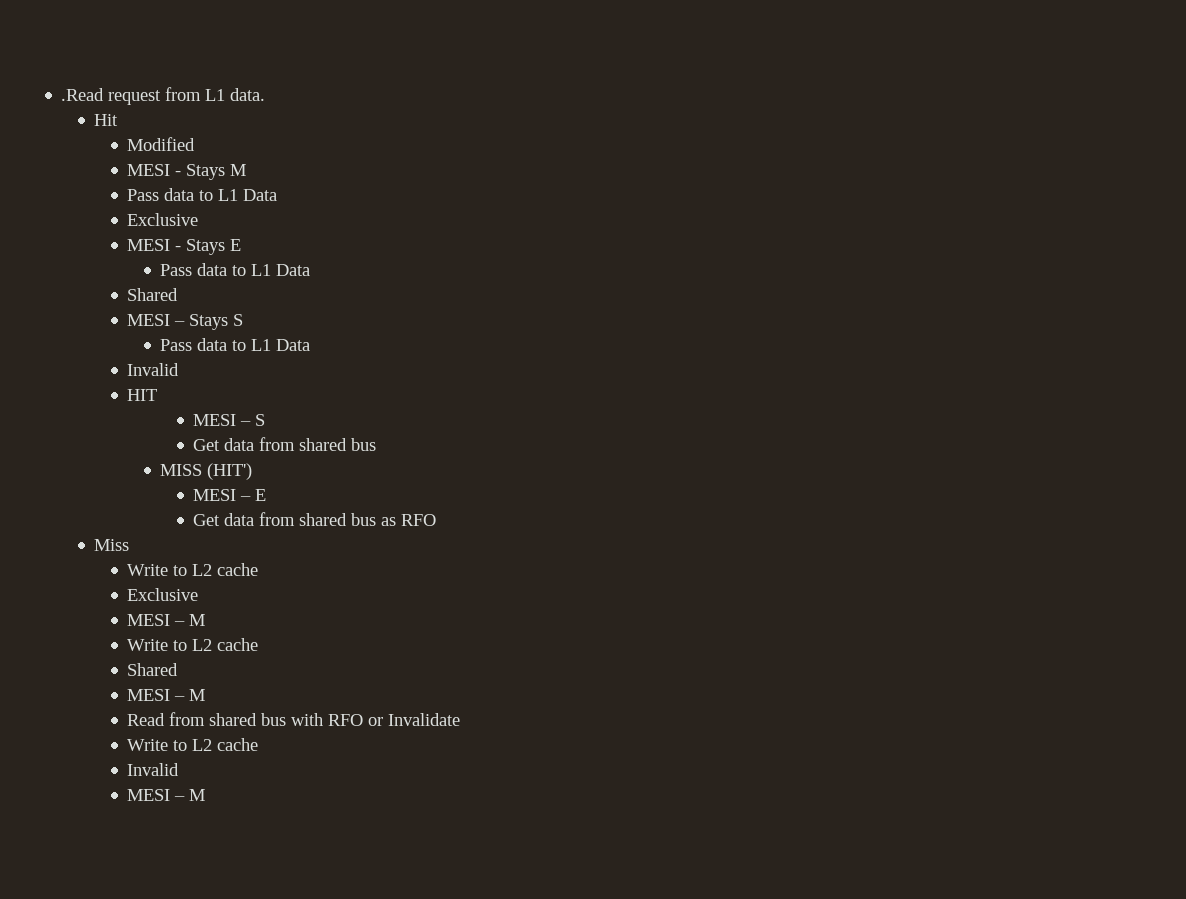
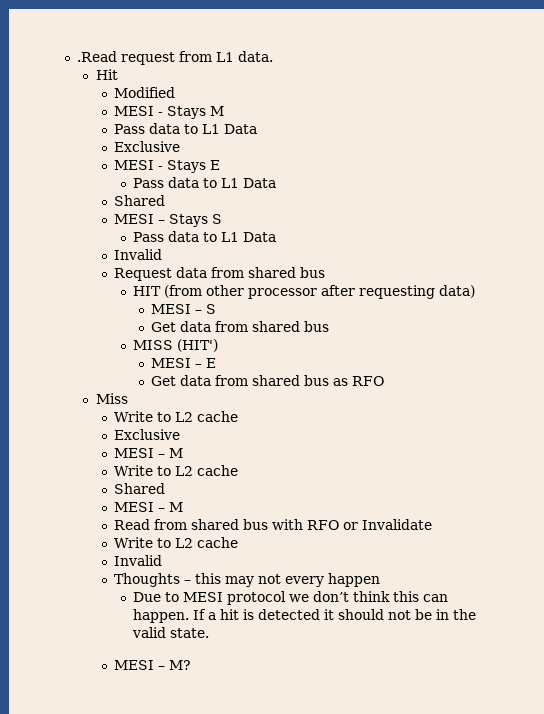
[127,389,158,401] HIT -> [114,267,326,281] [132,285,475,299] Request data from shared bus // HIT (from other processor after requesting data)
[127,789,206,801] // MESI – M -> [114,573,381,587] [132,591,448,605] [132,609,476,623] [131,627,209,638] [114,660,192,670] // Thoughts – this may not every happen // Due to MESI protocol we don’t think this can happen. If a hit is detected it should not be in the valid state. // MESI – M?

